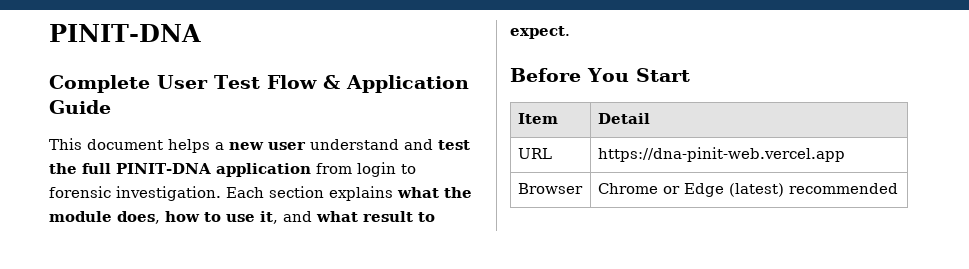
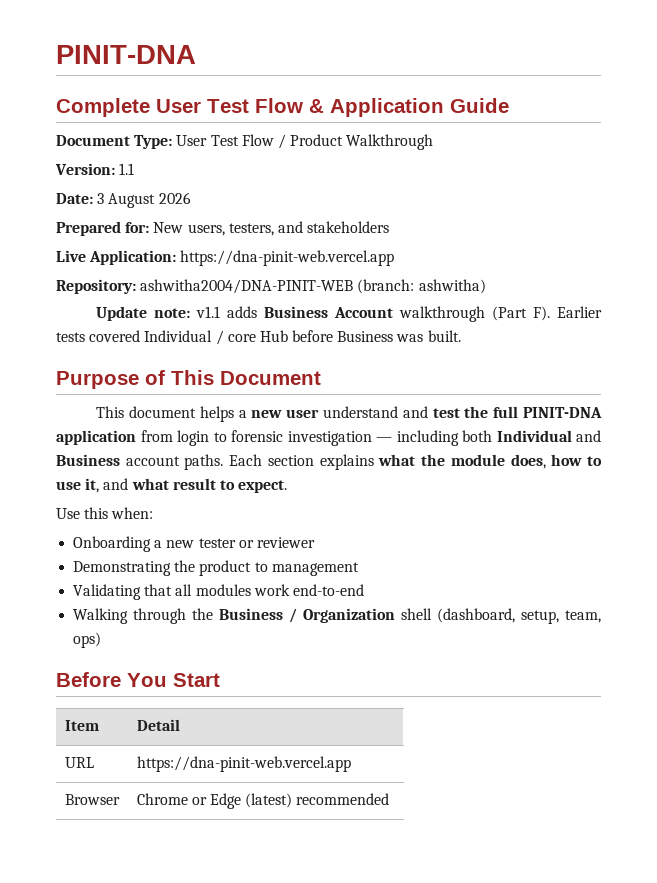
(111, 107) none -> [56,134,434,150] [55,163,135,175] [56,192,191,208] [56,221,390,236] [56,250,395,266] [56,279,486,294] [96,306,602,322] [56,330,461,345] [56,370,321,389] // Document Type: User Test Flow / Product Walkthrough // Version: 1.1 // Date: 3 August 2026 // Prepared for: New users, testers, and stakeholders // Live Application: https://dna-pinit-web.vercel.app // Repository: ashwitha2004/DNA-PINIT-WEB (branch: ashwitha) // Update note: v1.1 adds Business Account walkthrough (Part F). Earlier tests covered Individual / core Hub before Business was built. // Purpose of This Document
[116,186,221,201] investigation. -> [287,430,601,446] [56,454,224,470] investigation — including both Individual and Business account paths.
(570, 32) none -> [56,507,154,519] [73,536,315,552] [73,560,359,576] [73,584,364,600] [73,608,602,624] [73,632,102,648] // Use this when: // Onboarding a new tester or reviewer // Demonstrating the product to management // Validating that all modules work end-to-end // Walking through the Business / Organization shell (dashboard, setup, team, ops)

